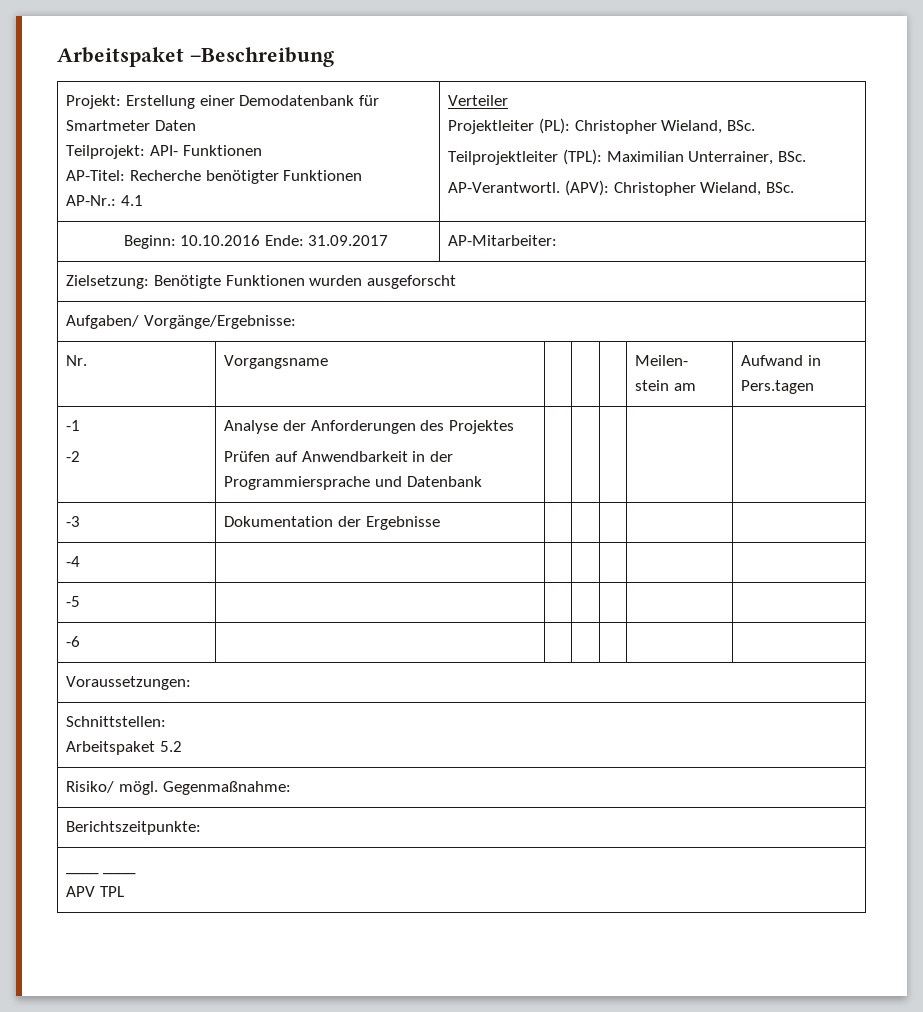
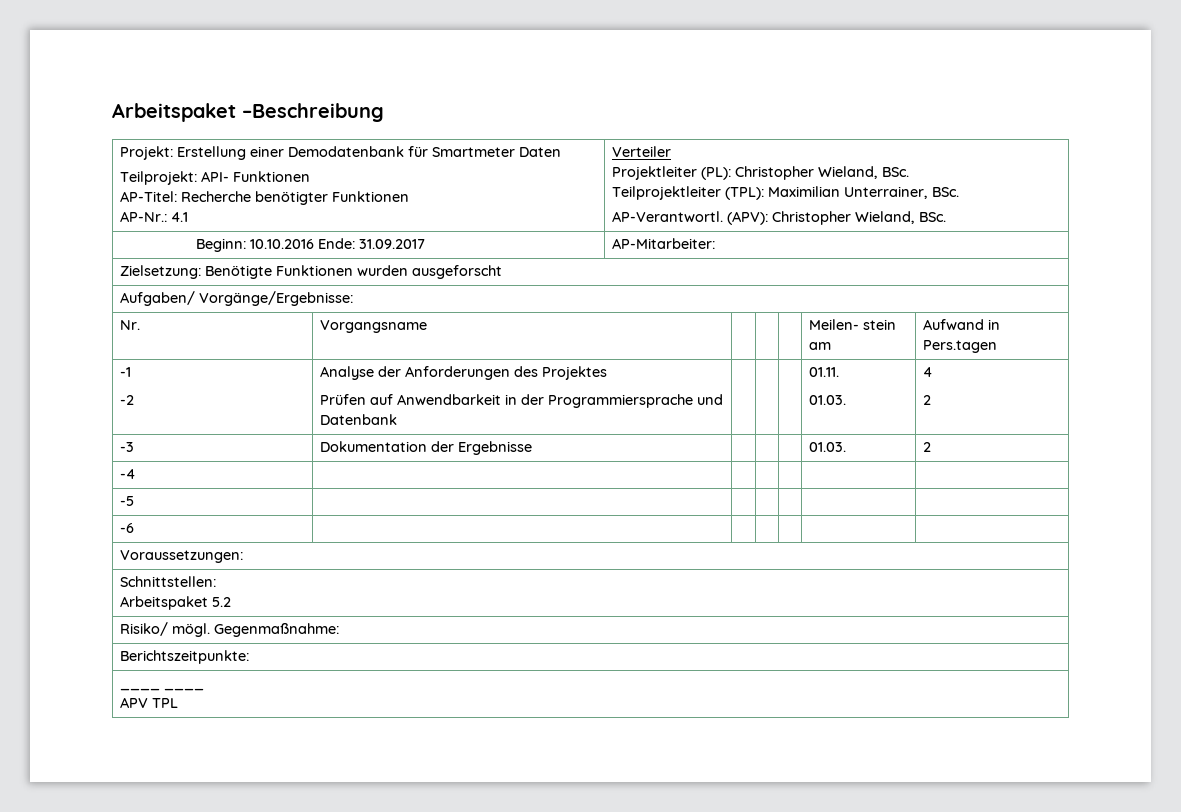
(482, 481) | -> [808,367,839,377] [808,395,846,405] [922,367,932,377] [922,395,931,405] 01.11. // 01.03. | 4 // 2
(440, 523) | -> [808,442,846,452] [922,442,931,452] 01.03. | 2

